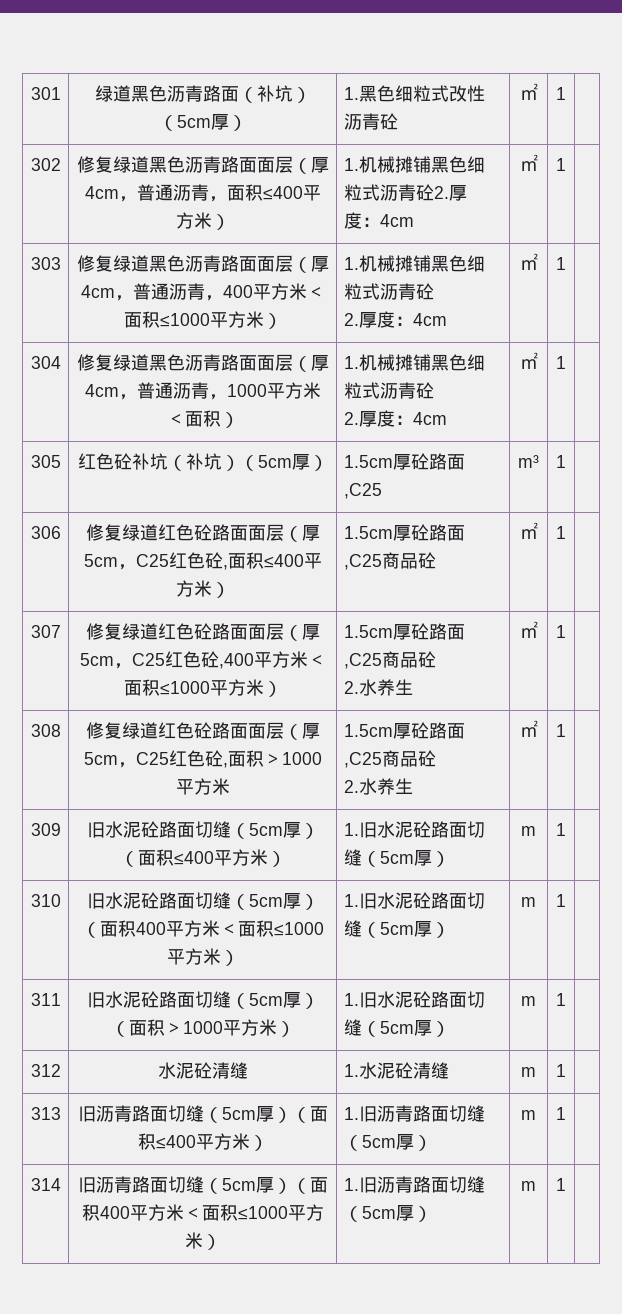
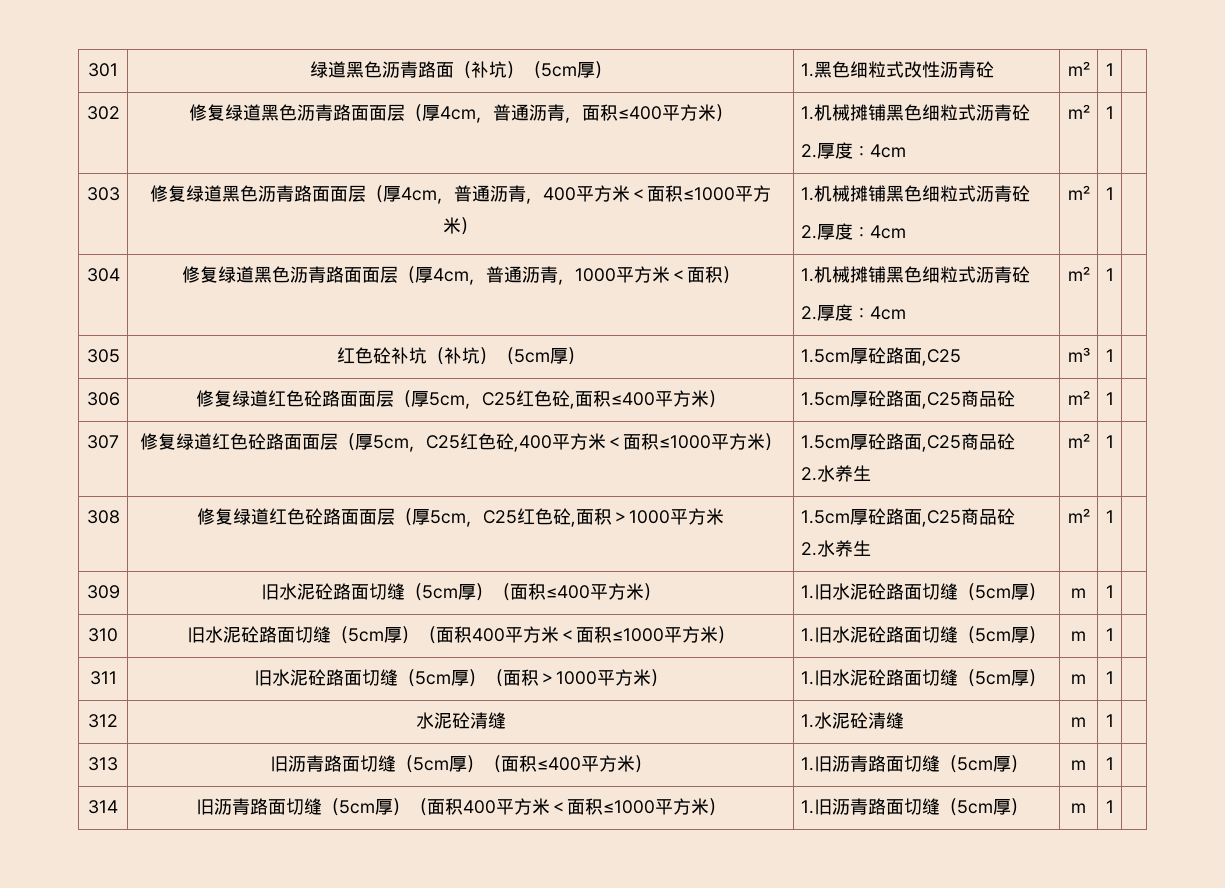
(434, 192) none -> (1030, 112) //

